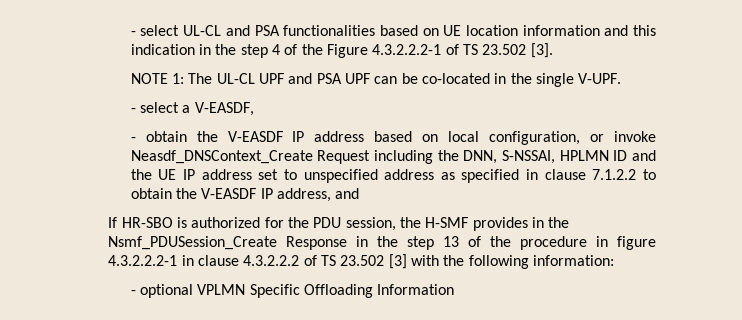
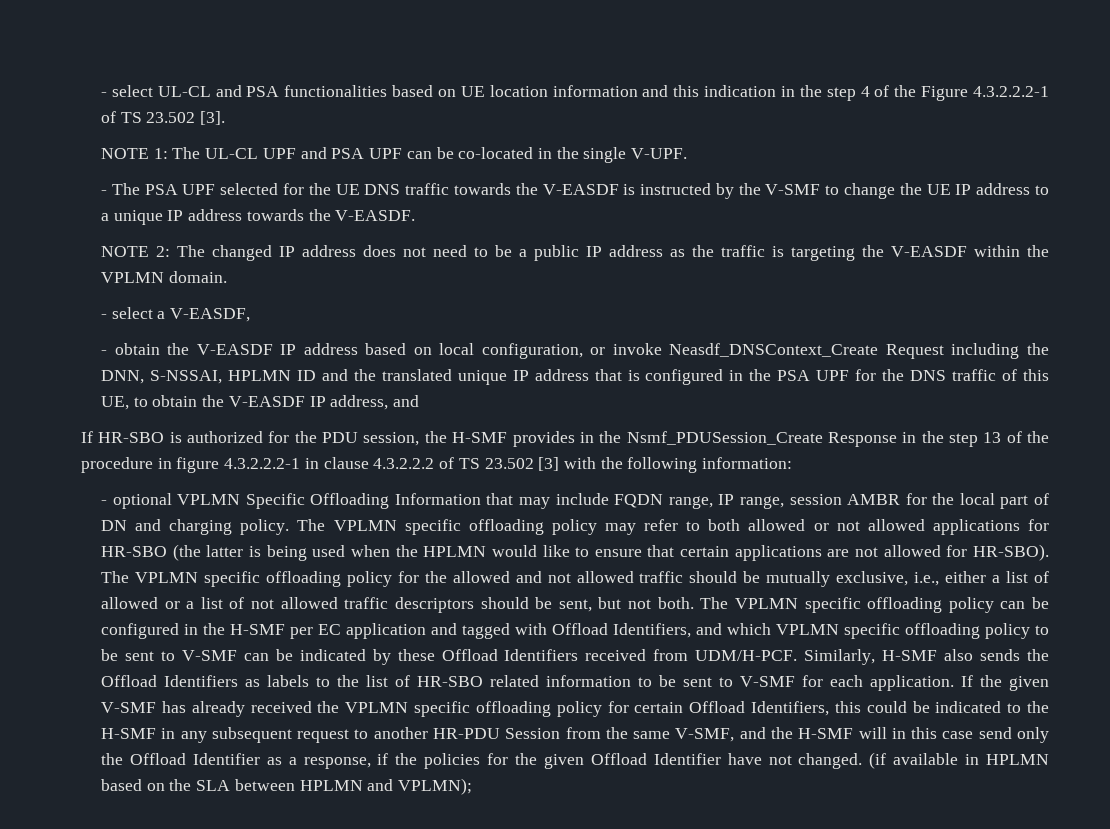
(622, 78) none -> [101,183,1050,199] [101,209,416,225] [101,245,1049,261] [101,271,227,283] // - The PSA UPF selected for the UE DNS traffic towards the V-EASDF is instructed by the V-SMF to change the UE IP address to a unique IP address towards the V-EASDF. // NOTE 2: The changed IP address does not need to be a public IP address as the traffic is targeting the V-EASDF within the VPLMN domain.
[158,169,637,183] UE IP address set to unspecified address as specified in clause 7.1.2.2 -> [381,369,1049,385] [101,396,130,410] translated unique IP address that is configured in the PSA UPF for the DNS traffic of this UE,
(455, 289) none -> [486,493,1049,509] [101,519,1050,535] [101,544,1049,561] [101,571,1049,587] [101,597,1050,613] [101,623,1050,639] [101,649,1050,665] [101,675,1049,691] [101,701,1049,717] [101,727,1050,743] [101,752,1049,769] [101,778,473,795] that may include FQDN range, IP range, session AMBR for the local part of DN and charging policy. The VPLMN specific offloading policy may refer to both allowed or not allowed applications for HR-SBO (the latter is being used when the HPLMN would like to ensure that certain applications are not allowed for HR-SBO). The VPLMN specific offloading policy for the allowed and not allowed traffic should be mutually exclusive, i.e., either a list of allowed or a list of not allowed traffic descriptors should be sent, but not both. The VPLMN specific offloading policy can be configured in the H-SMF per EC application and tagged with Offload Identifiers, and which VPLMN specific offloading policy to be sent to V-SMF can be indicated by these Offload Identifiers received from UDM/H-PCF. Similarly, H-SMF also sends the Offload Identifiers as labels to the list of HR-SBO related information to be sent to V-SMF for each application. If the given V-SMF has already received the VPLMN specific offloading policy for certain Offload Identifiers, this could be indicated to the H-SMF in any subsequent request to another HR-PDU Session from the same V-SMF, and the H-SMF will in this case send only the Offload Identifier as a response, if the policies for the given Offload Identifier have not changed. (if available in HPLMN based on the SLA between HPLMN and VPLMN);

